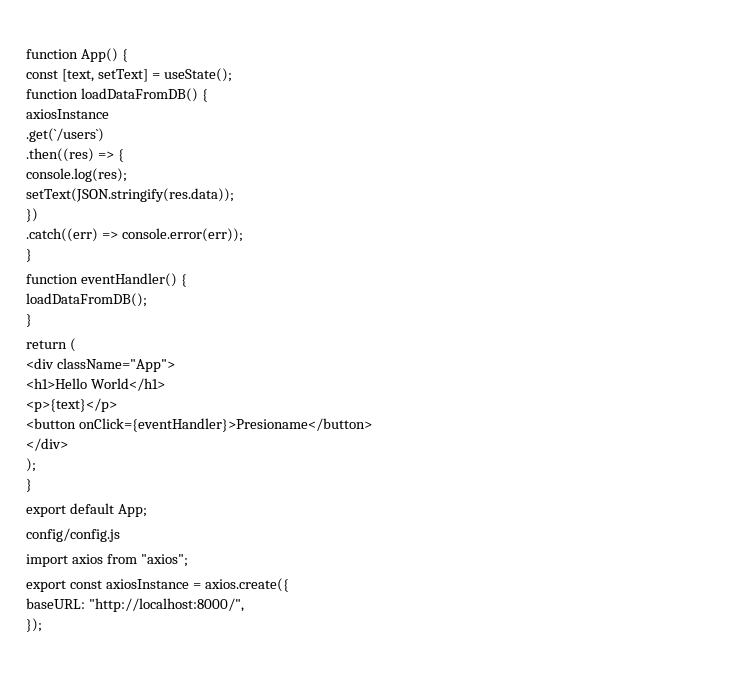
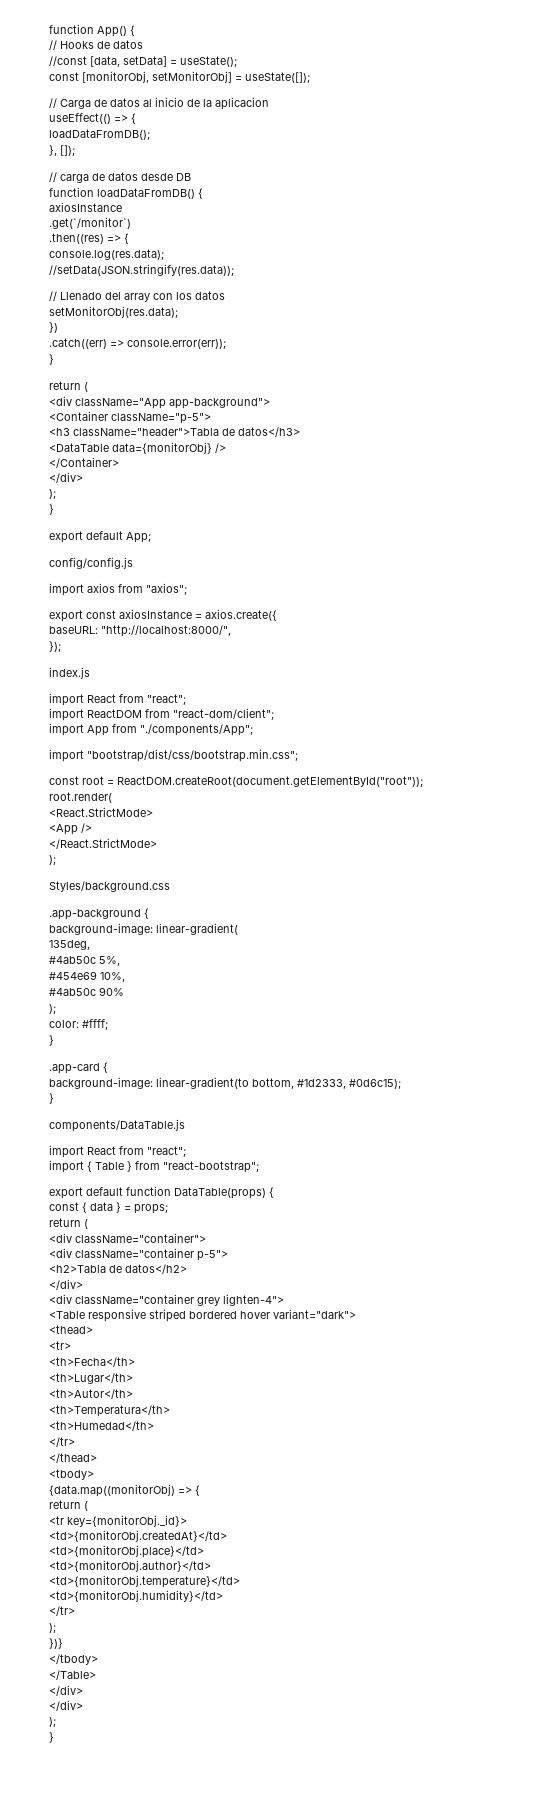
[26,68,232,82] const [text, setText] = useState(); -> [49,40,143,50] [49,56,237,67] [49,71,310,83] [49,97,269,110] [49,113,136,124] [49,129,150,140] [49,145,75,156] [49,172,191,183] // Hooks de datos // //const [data, setData] = useState(); // const [monitorObj, setMonitorObj] = useState([]); // // Carga de datos al inicio de la aplicacion // useEffect(() => { // loadDataFromDB(); // }, []); // // carga de datos desde DB
[26,128,104,142] .get(`/users`) -> [49,217,131,229] .get(`/monitor`)
[26,168,127,182] [26,188,234,202] console.log(res); // setText(JSON.stringify(res.data)); -> [49,249,164,260] [49,264,234,276] [49,291,225,302] [49,306,178,318] console.log(res.data); // //setData(JSON.stringify(res.data)); // // Llenado del array con los datos // setMonitorObj(res.data);
[26,273,187,287] [26,293,147,307] [26,314,32,327] [26,338,76,352] [26,358,175,372] [26,378,165,391] [26,398,117,412] [26,418,372,432] function eventHandler() { // loadDataFromDB(); // } // return ( // <div className="App"> // <h1>Hello World</h1> // <p>{text}</p> // <button onClick={eventHandler}>Presioname</button> -> [49,381,88,392] [49,396,270,409] [49,411,211,424] [49,427,300,437] [49,442,226,454] [49,457,119,468] return ( // <div className="App app-background"> // <Container className="p-5"> // <h3 className="header">Tabla de datos</h3> // <DataTable data={monitorObj} /> // </Container>
(42, 625) none -> [49,667,90,679] [49,693,186,706] [49,708,274,721] [49,723,253,736] [49,749,298,762] [49,776,423,787] [49,792,112,803] [49,807,153,817] [49,823,92,835] [49,838,157,849] [49,855,56,865] [49,881,170,892] [49,908,149,920] [49,923,238,935] [49,940,90,950] [49,956,120,966] [49,971,125,982] [49,987,124,996] [49,1004,56,1014] [49,1019,108,1030] [49,1035,54,1046] [49,1062,108,1074] [49,1077,401,1089] [49,1093,54,1104] [49,1119,185,1132] [49,1145,186,1158] [49,1160,259,1173] [49,1186,274,1199] [49,1202,168,1214] [49,1218,88,1229] [49,1233,206,1243] [49,1248,228,1261] [49,1264,187,1274] [49,1279,83,1290] [49,1294,284,1306] [49,1309,356,1322] [49,1325,93,1334] [49,1341,71,1350] [49,1357,135,1367] [49,1373,133,1384] [49,1389,133,1399] [49,1405,170,1417] [49,1421,154,1431] [49,1437,75,1447] [49,1453,97,1463] [49,1469,94,1480] [49,1484,200,1497] [49,1500,88,1511] [49,1515,187,1527] [49,1530,227,1542] [49,1545,204,1558] [49,1560,211,1572] [49,1575,240,1588] [49,1590,223,1602] [49,1606,75,1616] [49,1623,56,1633] [49,1638,63,1649] [49,1654,98,1665] [49,1670,96,1680] [49,1685,83,1696] [49,1700,83,1711] [49,1717,56,1727] [49,1732,54,1743] // index.js // import React from "react"; // import ReactDOM from "react-dom/client"; // import App from "./components/App"; // import "bootstrap/dist/css/bootstrap.min.css"; // const root = ReactDOM.createRoot(document.getElementById("root")); // root.render( // <React.StrictMode> // <App /> // </React.StrictMode> // ); // Styles/background.css // .app-background { // background-image: linear-gradient( // 135deg, // #4ab50c 5%, // #454e69 10%, // #4ab50c 90% // ); // color: #ffff; // } // .app-card { // background-image: linear-gradient(to bottom, #1d2333, #0d6c15); // } // components/DataTable.js // import React from "react"; // import { Table } from "react-bootstrap"; // export default function DataTable(props) { // const { data } = props; // return ( // <div className="container"> // <div className="container p-5"> // <h2>Tabla de datos</h2> // </div> // <div className="container grey lighten-4"> // <Table responsive striped bordered hover variant="dark"> // <thead> // <tr> // <th>Fecha</th> // <th>Lugar</th> // <th>Autor</th> // <th>Temperatura</th> // <th>Humedad</th> // </tr> // </thead> // <tbody> // {data.map((monitorObj) => { // return ( // <tr key={monitorObj._id}> // <td>{monitorObj.createdAt}</td> // <td>{monitorObj.place}</td> // <td>{monitorObj.author}</td> // <td>{monitorObj.temperature}</td> // <td>{monitorObj.humidity}</td> // </tr> // ); // })} // </tbody> // </Table> // </div> // </div> // ); // }

